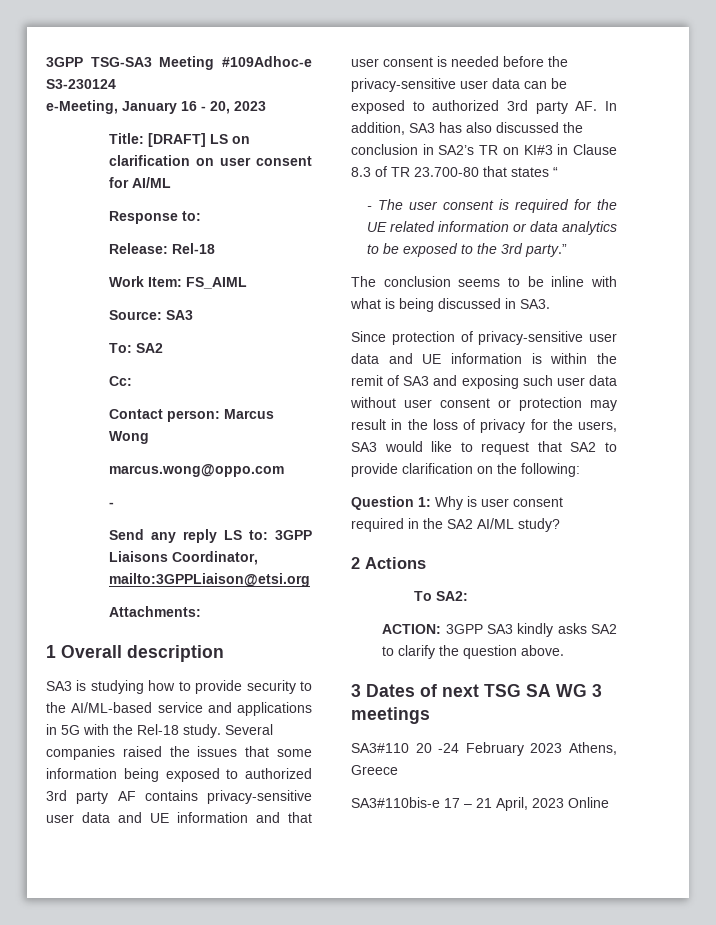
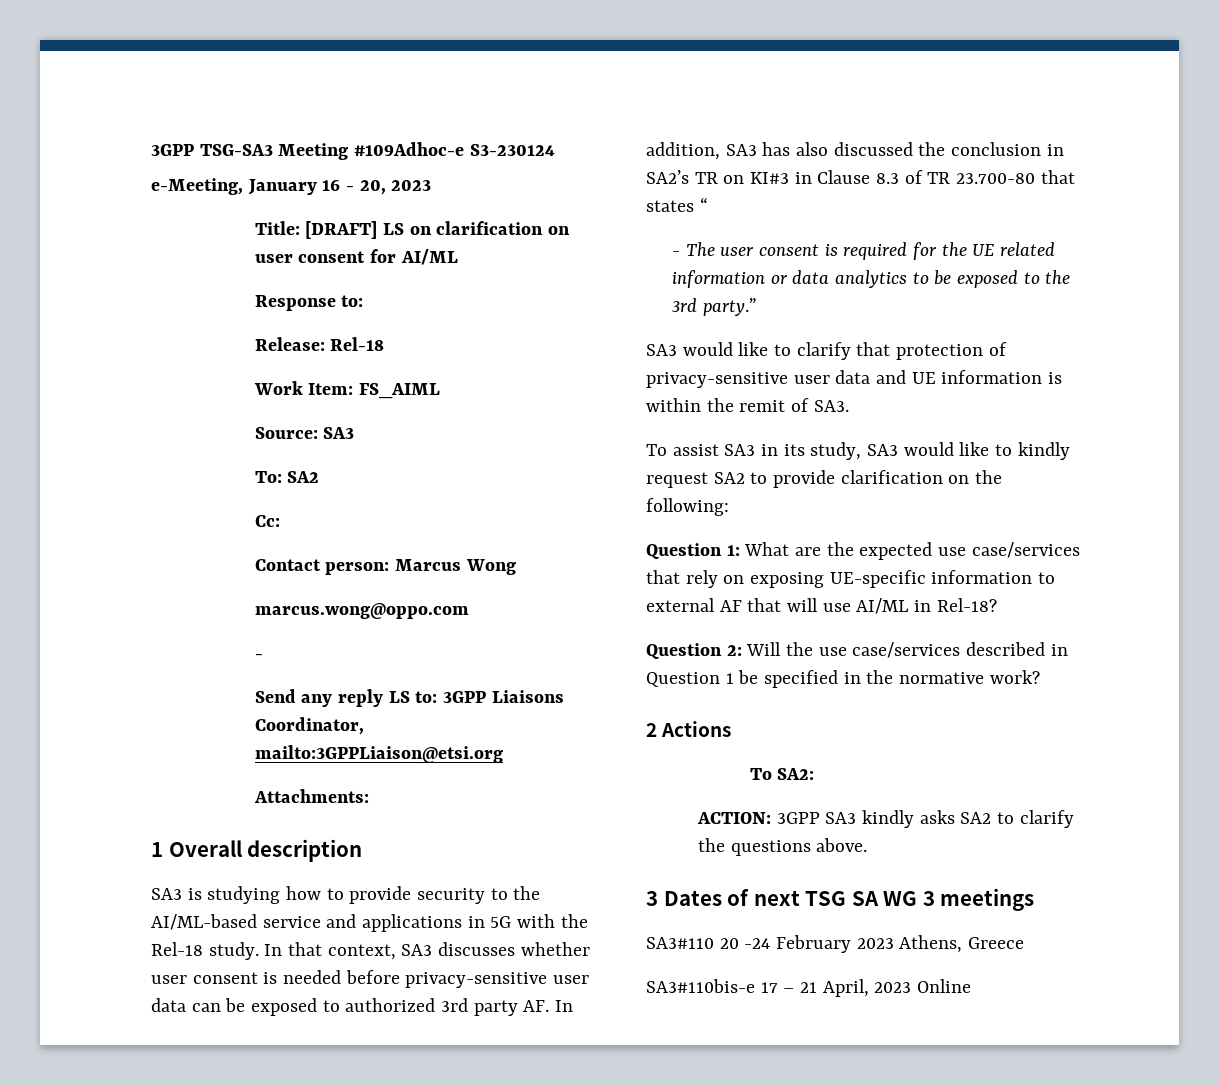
[225,724,273,735] [46,746,312,760] [46,768,312,782] [46,790,312,804] [46,812,312,823] Several companies raised the issues that some information being exposed to authorized 3rd party AF contains privacy-sensitive user data and UE information and that -> [264,942,590,960] In that context, SA3 discusses whether
[548,56,568,67] the -> (400, 977) none
[351,276,617,287] [350,298,550,312] [351,331,386,342] The conclusion seems to be inline with what is being discussed in SA3. // Since -> [646,342,891,360] SA3 would like to clarify that
[403,375,617,389] [350,397,617,411] [351,419,617,433] [351,441,562,455] SA3 and exposing such user data without user consent or protection may result in the loss of privacy for the users, SA3 would like to request that -> [813,400,849,412] [646,442,1070,460] [646,472,708,488] SA3. // To assist SA3 in its study, SA3 would like to kindly request
[435,496,563,510] [351,518,560,532] Why is user consent required in the SA2 AI/ML study? -> [744,542,1080,560] [646,570,1056,588] [646,598,997,614] [646,642,1068,659] [646,670,1040,688] What are the expected use case/services that rely on exposing UE-specific information to external AF that will use AI/ML in Rel-18? // Question 2: Will the use case/services described in Question 1 be specified in the normative work?
[463,645,518,659] question -> [730,840,811,856] questions

